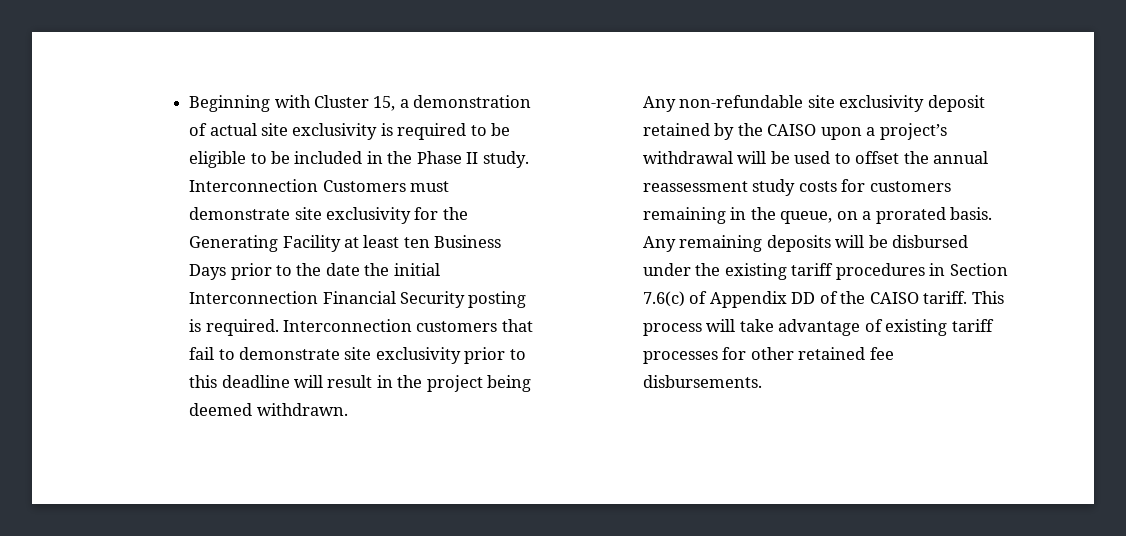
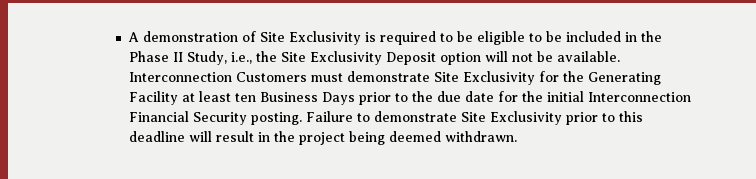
[189,95,532,112] [189,123,378,140] Beginning with Cluster 15, a demonstration of actual site exclusivity -> [128,31,362,45] A demonstration of Site Exclusivity
[482,151,529,168] study. -> [187,51,621,65] Study, i.e., the Site Exclusivity Deposit option will not be available.
[294,207,411,224] site exclusivity -> [434,71,536,85] Site Exclusivity
[325,263,360,276] date -> [437,91,519,102] due date for
[468,291,527,308] [189,319,533,336] [189,347,461,364] posting is required. Interconnection customers that fail to demonstrate site exclusivity -> [251,111,563,125] posting. Failure to demonstrate Site Exclusivity
[642,95,985,112] [642,123,947,140] [642,151,989,164] [642,179,951,196] [642,207,993,224] [642,235,969,252] [642,263,1008,280] [642,291,1004,308] [642,319,994,336] [642,347,894,364] [642,375,762,388] // Any non-refundable site exclusivity deposit retained by the CAISO upon a project’s withdrawal will be used to offset the annual reassessment study costs for customers remaining in the queue, on a prorated basis. Any remaining deposits will be disbursed under the existing tariff procedures in Section 7.6(c) of Appendix DD of the CAISO tariff. This process will take advantage of existing tariff processes for other retained fee disbursements. -> (518, 136) none

